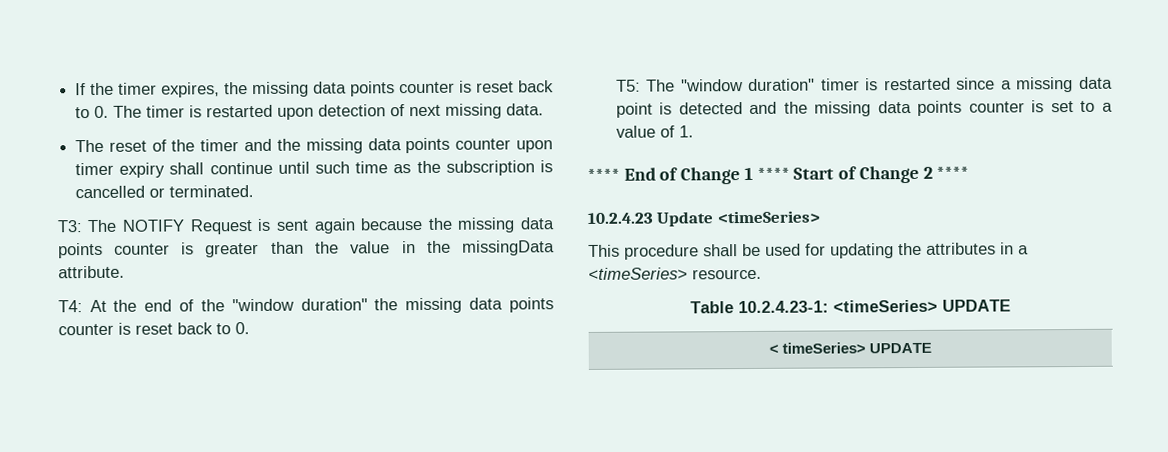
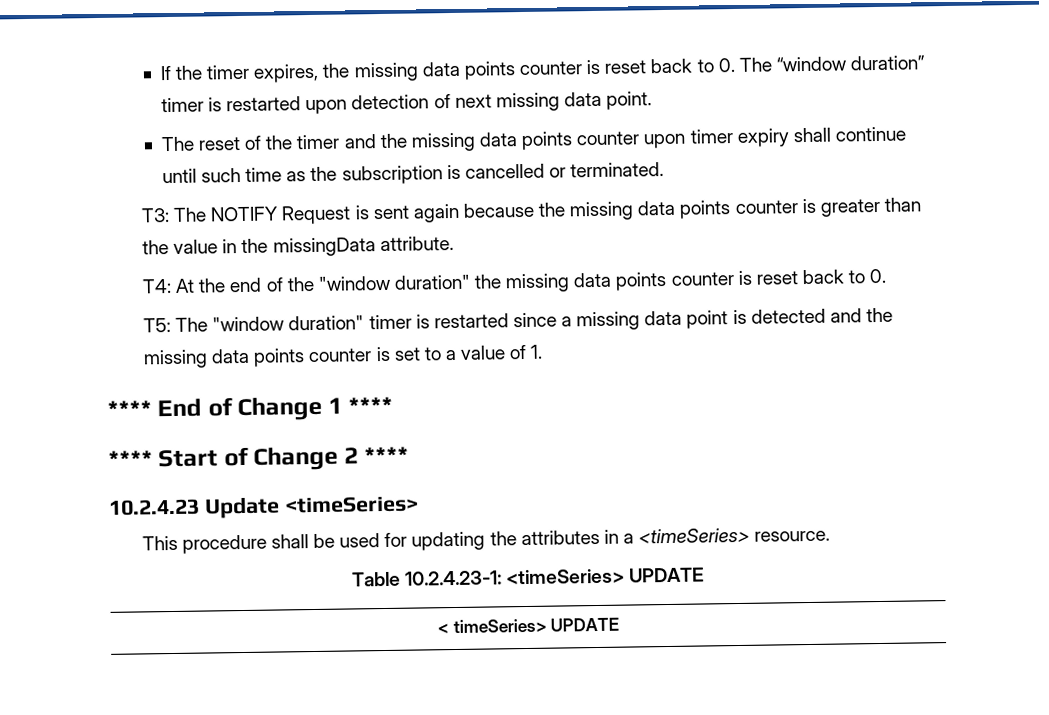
(142, 111) none -> [775,55,926,72] “window duration”
[505,103,544,116] data. -> [563,91,653,110] data point.
(790, 173) none -> [108,450,153,467] // ****

